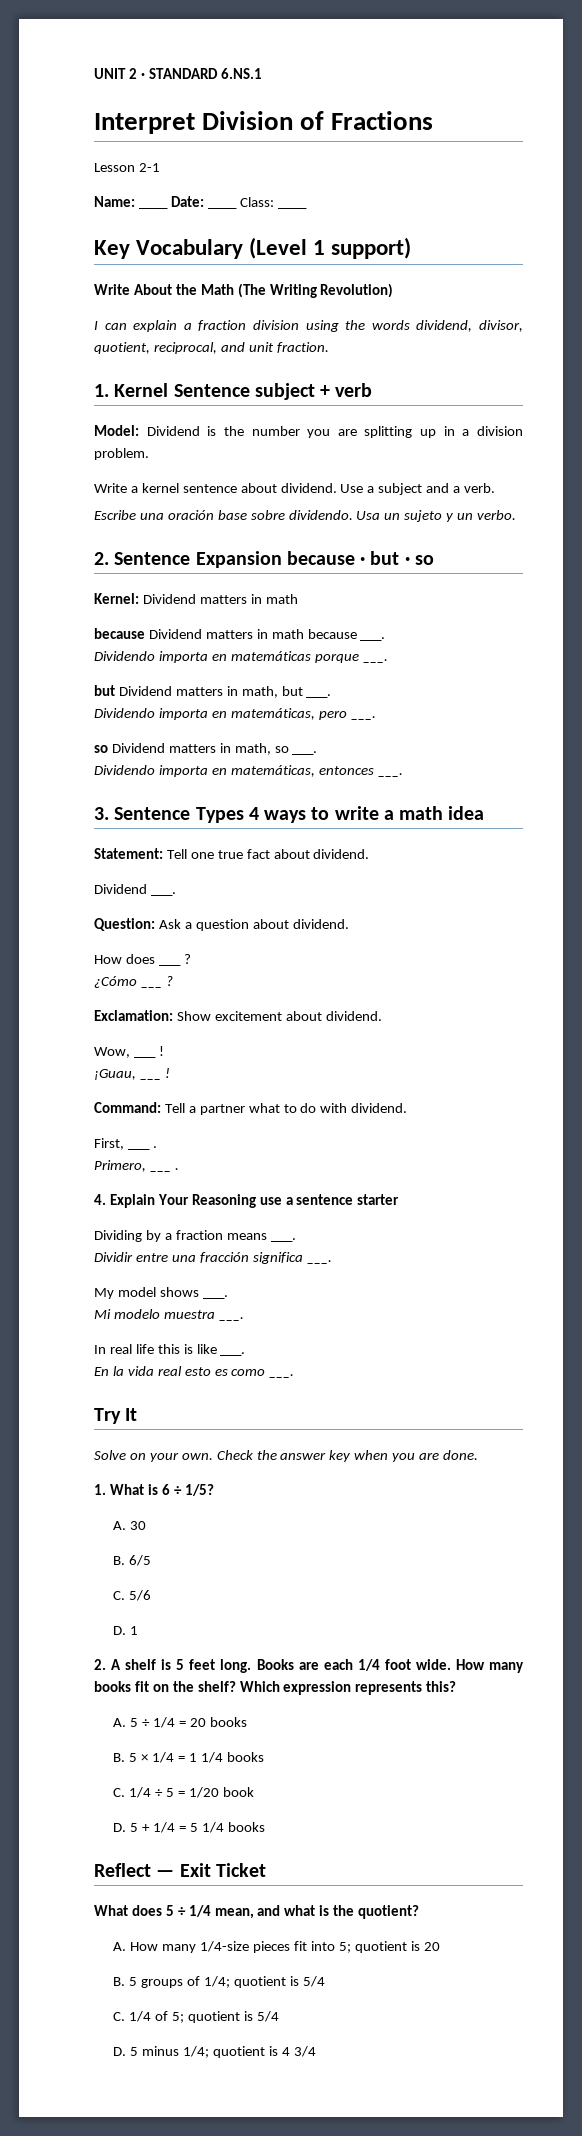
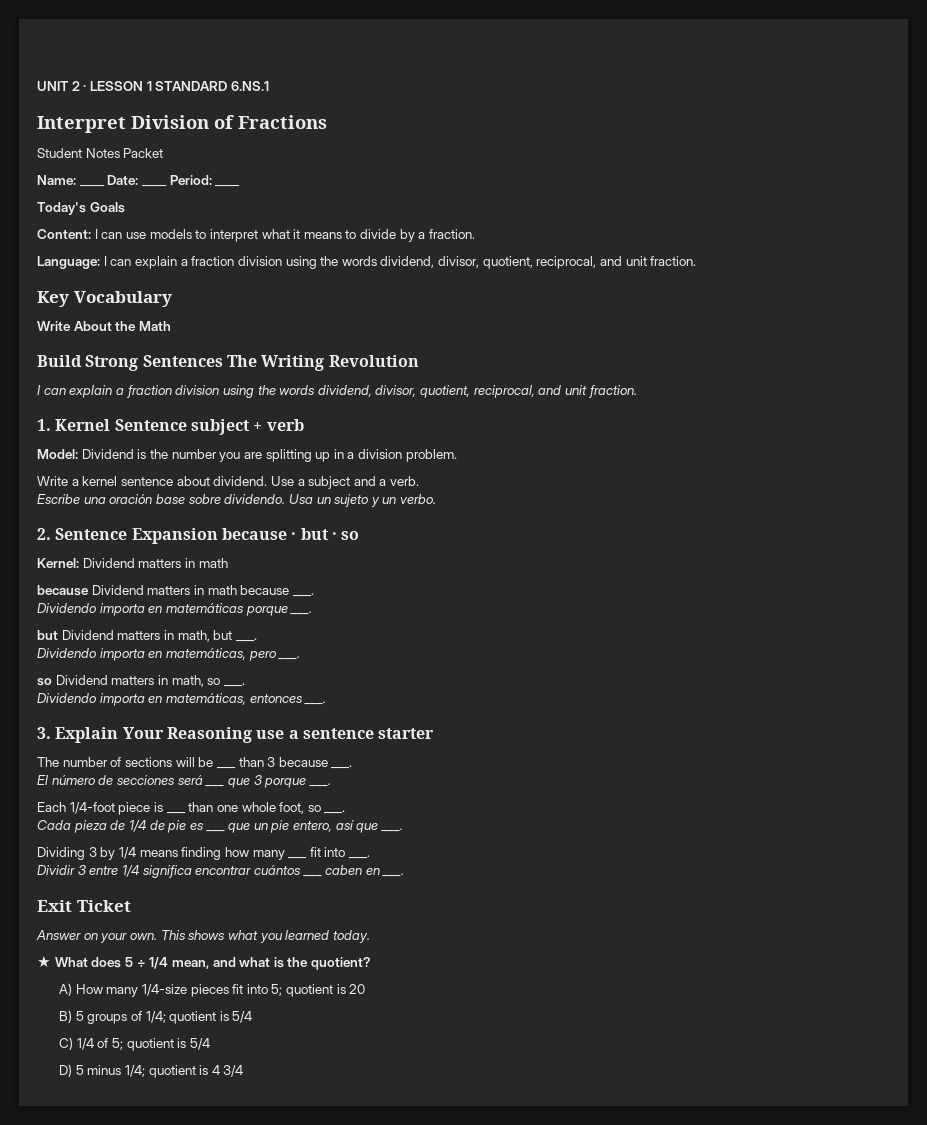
(145, 76) none -> [89,81,152,91] LESSON 1
[94,163,160,172] Lesson 2-1 -> [37,148,164,158] Student Notes Packet
[239,197,274,207] [277,207,307,209] Class: ____ -> [169,175,212,185] [215,185,241,187] [37,202,125,215] [37,229,476,242] [37,256,697,269] Period: ____ // Today's Goals // Content: I can use models to interpret what it means to divide by a fraction. // Language: I can explain a fraction division using the words dividend, divisor, quotient, reciprocal, and unit fraction.
[249,237,412,259] (Level 1 support) -> (172, 299) none
[237,283,394,298] (The Writing Revolution) -> [37,355,419,371] // Build Strong Sentences The Writing Revolution
[114,806,485,823] [94,848,370,859] [94,884,176,896] [94,918,349,931] [94,954,155,964] [158,964,181,966] [183,954,191,964] [94,976,162,988] [165,976,173,986] [94,1010,382,1021] [94,1047,156,1058] [158,1046,164,1056] [94,1069,161,1080] [164,1068,170,1078] [94,1102,408,1115] [94,1138,150,1150] [152,1146,157,1148] [94,1160,171,1172] [174,1168,179,1170] [94,1194,106,1205] Sentence Types 4 ways to write a math idea // Statement: Tell one true fact about dividend. // Dividend ___. // Question: Ask a question about dividend. // How does ___ ? // ¿Cómo ___ ? // Exclamation: Show excitement about dividend. // Wow, ___ ! // ¡Guau, ___ ! // Command: Tell a partner what to do with dividend. // First, ___ . // Primero, ___ . // 4. -> (51, 733) none
[94,1230,296,1242] [94,1252,332,1264] [94,1287,228,1299] [94,1309,244,1321] [94,1344,246,1356] [94,1366,295,1378] [94,1408,138,1424] [94,1450,479,1462] [94,1484,214,1496] [113,1521,147,1530] [113,1555,152,1566] [113,1590,152,1601] [113,1626,139,1635] [94,1659,524,1673] [94,1681,457,1695] [113,1717,247,1728] [113,1752,264,1763] [113,1787,254,1798] [113,1822,265,1833] [94,1863,266,1877] Dividing by a fraction means ___. // Dividir entre una fracción significa ___. // My model shows ___. // Mi modelo muestra ___. // In real life this is like ___. // En la vida real esto es como ___. // Try It // Solve on your own. Check the answer key when you are done. // 1. What is 6 ÷ 1/5? // A. 30 // B. 6/5 // C. 5/6 // D. 1 // 2. A shelf is 5 feet long. Books are each 1/4 foot wide. How many books fit on the shelf? Which expression represents this? // A. 5 ÷ 1/4 = 20 books // B. 5 × 1/4 = 1 1/4 books // C. 1/4 ÷ 5 = 1/20 book // D. 5 + 1/4 = 5 1/4 books // Reflect — Exit Ticket // -> [37,757,214,767] [216,767,236,769] [238,757,353,769] [37,774,203,785] [205,775,331,788] [37,802,163,815] [166,812,186,814] [188,802,346,814] [37,820,204,833] [205,819,404,833] [37,847,308,860] [309,847,371,859] [37,865,301,878] [302,875,322,877] [325,865,405,877] [37,900,131,912] [36,930,370,943] [37,955,51,967] The number of sections will be ___ than 3 because ___. // El número de secciones será ___ que 3 porque ___. // Each 1/4-foot piece is ___ than one whole foot, so ___. // Cada pieza de 1/4 de pie es ___ que un pie entero, así que ___. // Dividing 3 by 1/4 means finding how many ___ fit into ___. // Dividir 3 entre 1/4 significa encontrar cuántos ___ caben en ___. // Exit Ticket // Answer on your own. This shows what you learned today. // ★
[113,1942,127,1951] A. -> [58,983,72,996] A)
[113,1977,126,1986] B. -> [58,1010,72,1023] B)
[113,2012,126,2021] C. -> [58,1037,73,1050] C)
[113,2047,127,2056] D. -> [58,1064,72,1077] D)

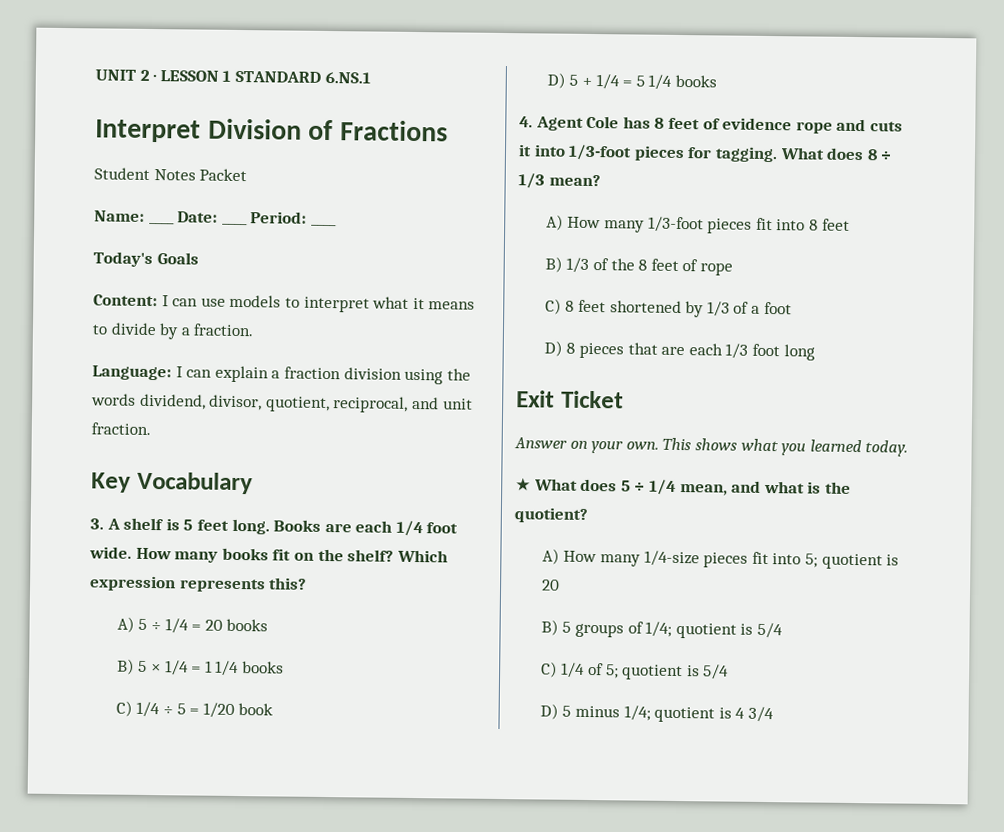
[37,321,171,331] [37,355,419,371] [37,385,637,398] [37,419,304,435] [37,449,457,462] [37,476,420,489] [37,494,437,507] [37,528,360,544] [37,558,228,568] [37,585,314,597] [37,603,313,616] [37,630,257,642] [37,648,301,661] [37,675,245,687] [37,693,327,706] [37,727,435,743] [37,757,214,767] [216,767,236,769] [238,757,353,769] [37,774,203,785] [205,775,331,788] [37,802,163,815] [166,812,186,814] [188,802,346,814] [37,820,204,833] [205,819,404,833] [37,847,308,860] [309,847,371,859] [37,865,301,878] [302,875,322,877] [325,865,405,877] Write About the Math // Build Strong Sentences The Writing Revolution // I can explain a fraction division using the words dividend, divisor, quotient, reciprocal, and unit fraction. // 1. Kernel Sentence subject + verb // Model: Dividend is the number you are splitting up in a division problem. // Write a kernel sentence about dividend. Use a subject and a verb. // Escribe una oración base sobre dividendo. Usa un sujeto y un verbo. // 2. Sentence Expansion because · but · so // Kernel: Dividend matters in math // because Dividend matters in math because ___. // Dividendo importa en matemáticas porque ___. // but Dividend matters in math, but ___. // Dividendo importa en matemáticas, pero ___. // so Dividend matters in math, so ___. // Dividendo importa en matemáticas, entonces ___. // 3. Explain Your Reasoning use a sentence starter // The number of sections will be ___ than 3 because ___. // El número de secciones será ___ que 3 porque ___. // Each 1/4-foot piece is ___ than one whole foot, so ___. // Cada pieza de 1/4 de pie es ___ que un pie entero, así que ___. // Dividing 3 by 1/4 means finding how many ___ fit into ___. // Dividir 3 entre 1/4 significa encontrar cuántos ___ caben en ___. -> [90,517,459,537] [89,546,448,563] [89,575,308,593] [116,616,269,634] [116,658,284,677] [115,700,274,718] [546,72,717,90] [519,115,903,134] [518,144,893,163] [518,173,601,189] [545,214,850,234] [544,256,733,276] [544,298,792,318] [543,340,815,361] 3. A shelf is 5 feet long. Books are each 1/4 foot wide. How many books fit on the shelf? Which expression represents this? // A) 5 ÷ 1/4 = 20 books // B) 5 × 1/4 = 1 1/4 books // C) 1/4 ÷ 5 = 1/20 book // D) 5 + 1/4 = 5 1/4 books // 4. Agent Cole has 8 feet of evidence rope and cuts it into 1/3-foot pieces for tagging. What does 8 ÷ 1/3 mean? // A) How many 1/3-foot pieces fit into 8 feet // B) 1/3 of the 8 feet of rope // C) 8 feet shortened by 1/3 of a foot // D) 8 pieces that are each 1/3 foot long

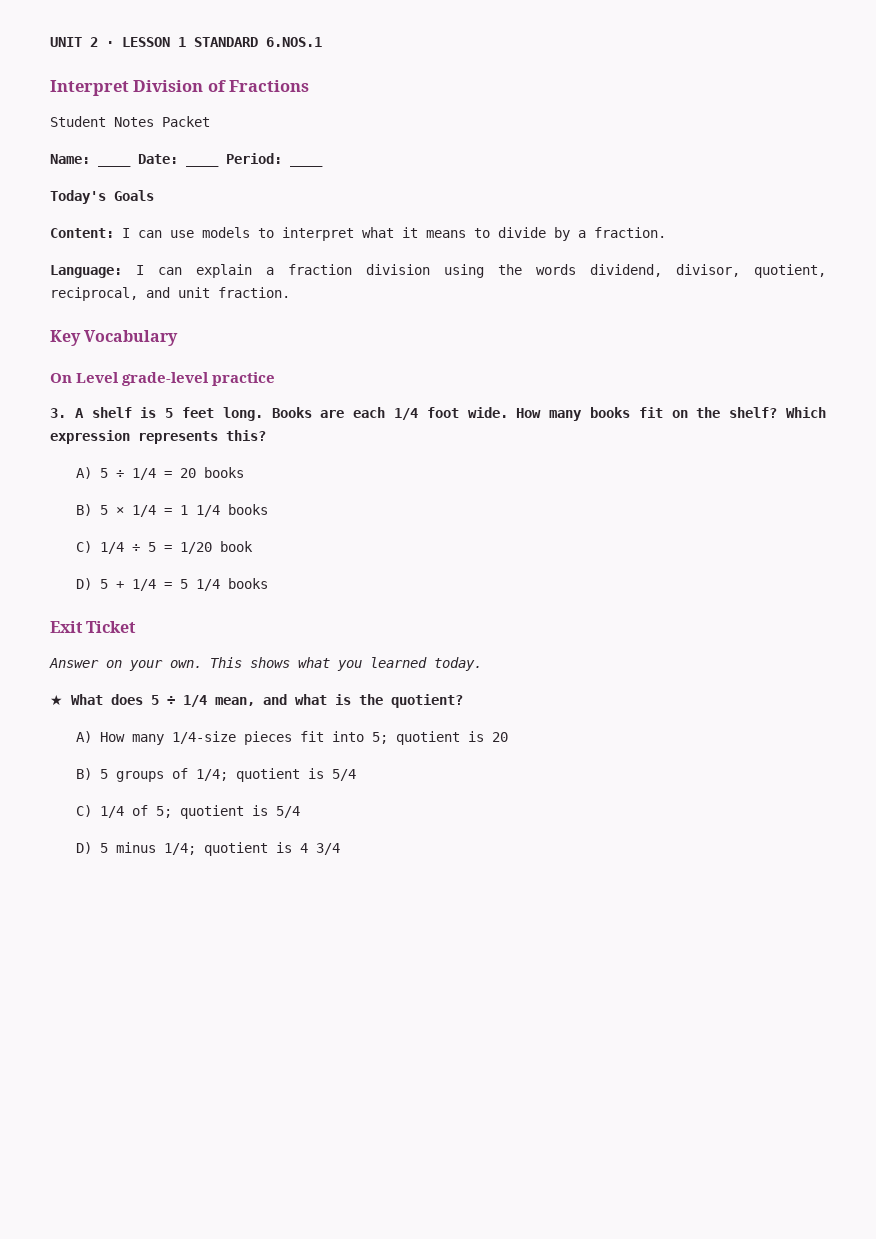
[324,71,371,84] 6.NS.1 -> [266,37,322,47] 6.NOS.1
(253, 483) none -> [50,372,276,386] // On Level grade-level practice
[519,115,903,134] [518,144,893,163] [518,173,601,189] [545,214,850,234] [544,256,733,276] [544,298,792,318] [543,340,815,361] // 4. Agent Cole has 8 feet of evidence rope and cuts it into 1/3-foot pieces for tagging. What does 8 ÷ 1/3 mean? // A) How many 1/3-foot pieces fit into 8 feet // B) 1/3 of the 8 feet of rope // C) 8 feet shortened by 1/3 of a foot // D) 8 pieces that are each 1/3 foot long -> (269, 583) none

